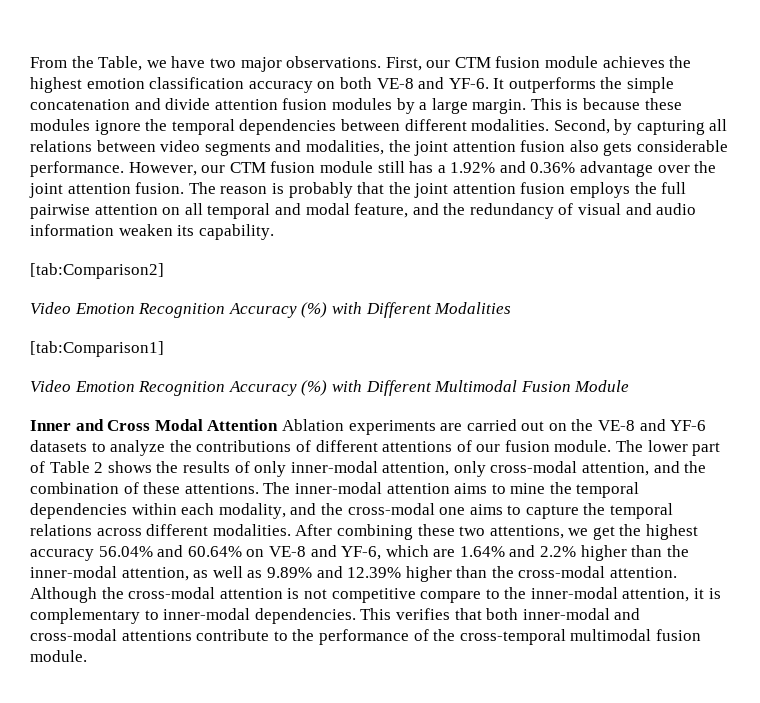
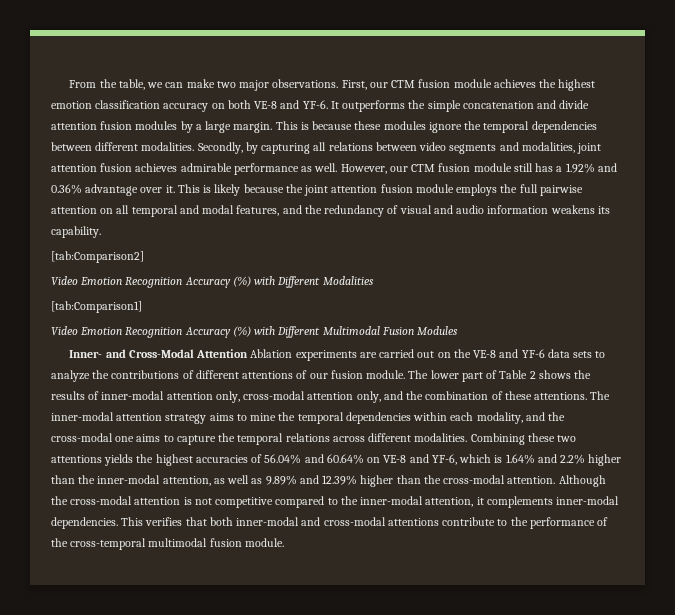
[98,56,206,71] Table, we have -> [118,79,215,90] table, we can make
[553,119,610,134] Second, -> [197,142,243,154] Secondly,
[388,140,729,156] [30,161,124,177] the joint attention fusion also gets considerable performance. -> [577,143,602,154] [51,163,338,175] joint attention fusion achieves admirable performance as well.
[694,161,717,173] [29,182,566,198] the joint attention fusion. The reason is probably that the joint attention fusion -> [165,184,454,196] it. This is likely because the joint attention fusion module
[354,203,409,218] feature, -> [236,205,280,216] features,
[118,224,173,236] weaken -> [550,205,595,214] weakens
[574,380,630,392] [30,419,203,431] Module // Inner and Cross Modal -> [417,326,459,335] [69,349,194,358] Modules // Inner- and Cross-Modal
[30,440,87,452] datasets -> [547,349,593,358] data sets
[254,461,650,477] only inner-modal attention, only cross-modal attention, -> [101,391,381,403] inner-modal attention only, cross-modal attention only,
(450, 488) none -> [165,414,207,424] strategy
[295,524,699,540] [30,549,94,561] After combining these two attentions, we get the highest accuracy -> [470,433,577,445] [51,454,263,466] Combining these two attentions yields the highest accuracies of
[433,549,456,557] are -> [494,455,503,463] is
[420,591,482,603] compare -> [275,496,325,508] compared
[708,588,721,599] [30,608,159,624] is complementary to -> [486,496,553,508] complements

